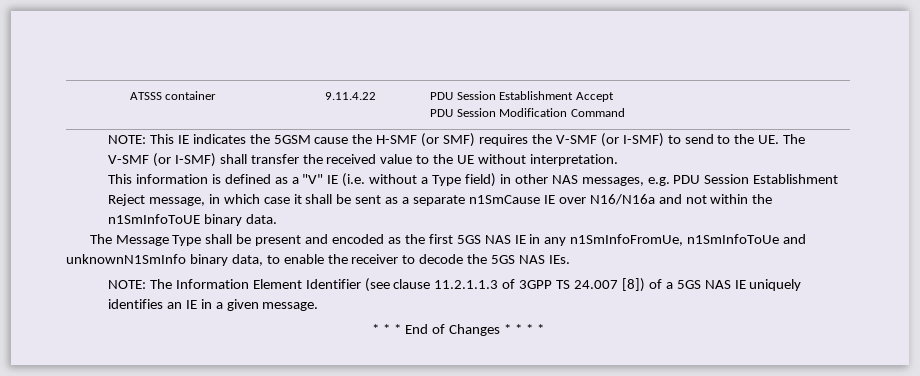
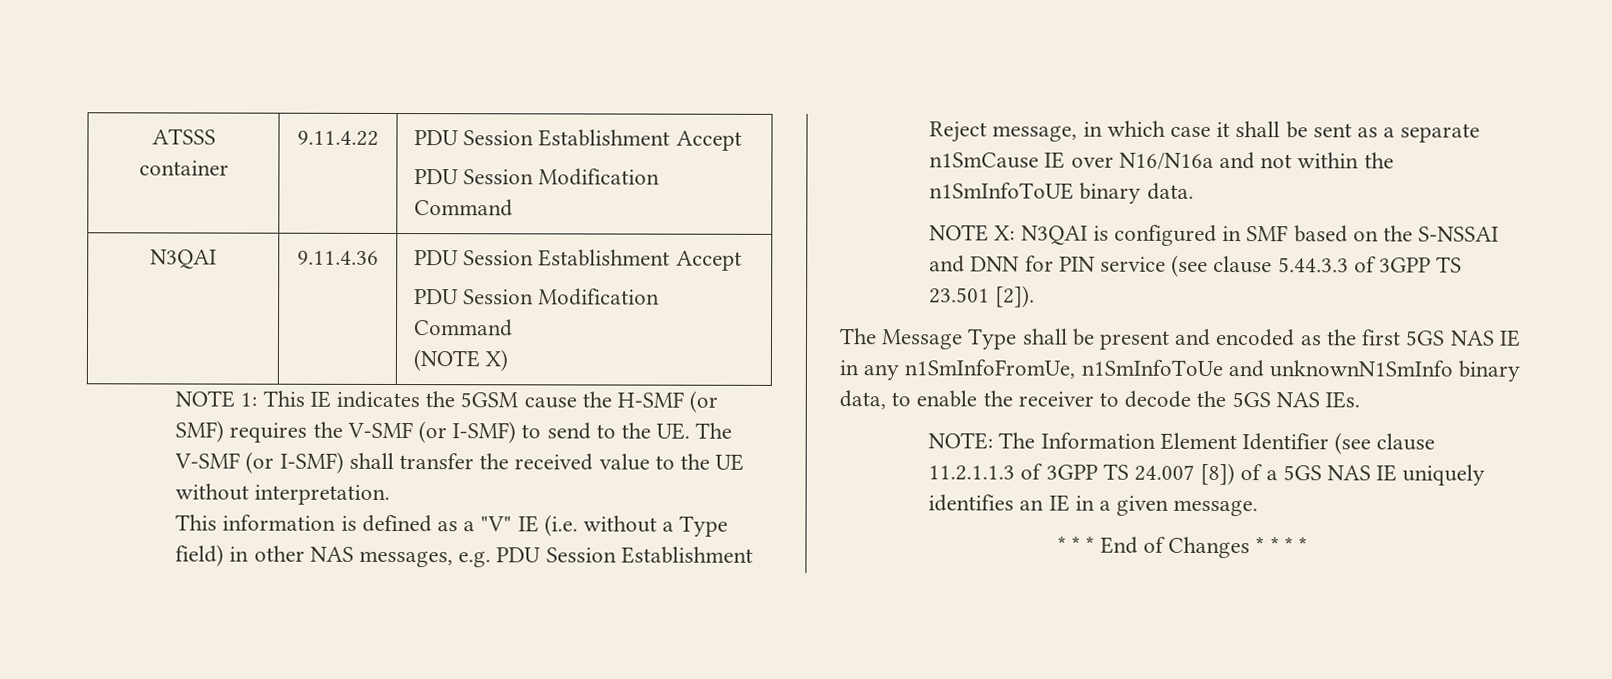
[107,135,146,144] // NOTE: -> [150,249,217,270] [297,250,379,265] [414,249,742,271] [414,288,661,306] [414,319,514,337] [413,349,509,372] [175,390,258,408] // N3QAI | 9.11.4.36 | PDU Session Establishment Accept // PDU Session Modification Command // (NOTE X) // NOTE 1:
(277, 219) none -> [929,224,1500,247] [929,254,1463,277] [929,285,1036,308] // NOTE X: N3QAI is configured in SMF based on the S-NSSAI and DNN for PIN service (see clause 5.44.3.3 of 3GPP TS 23.501 [2]).

